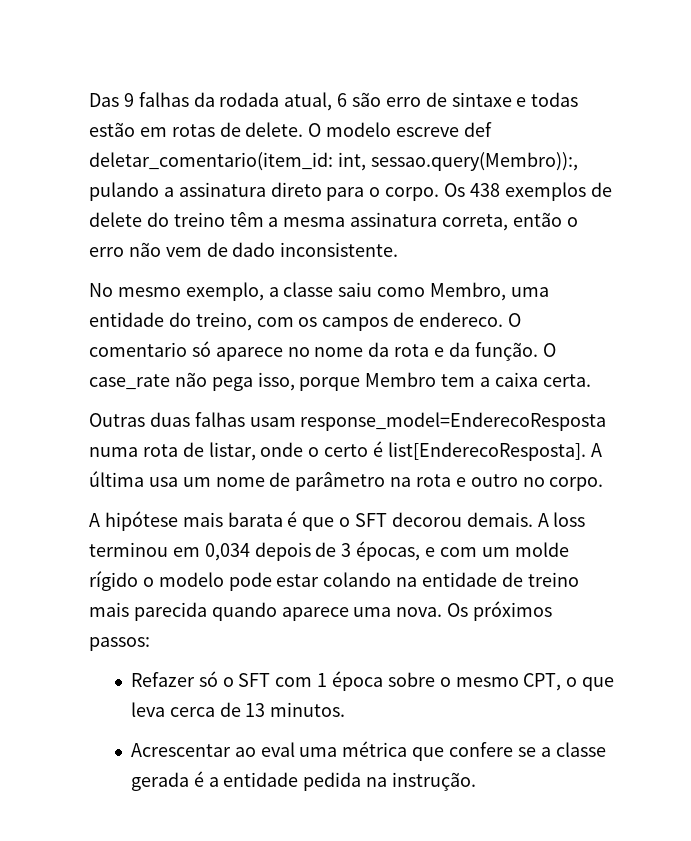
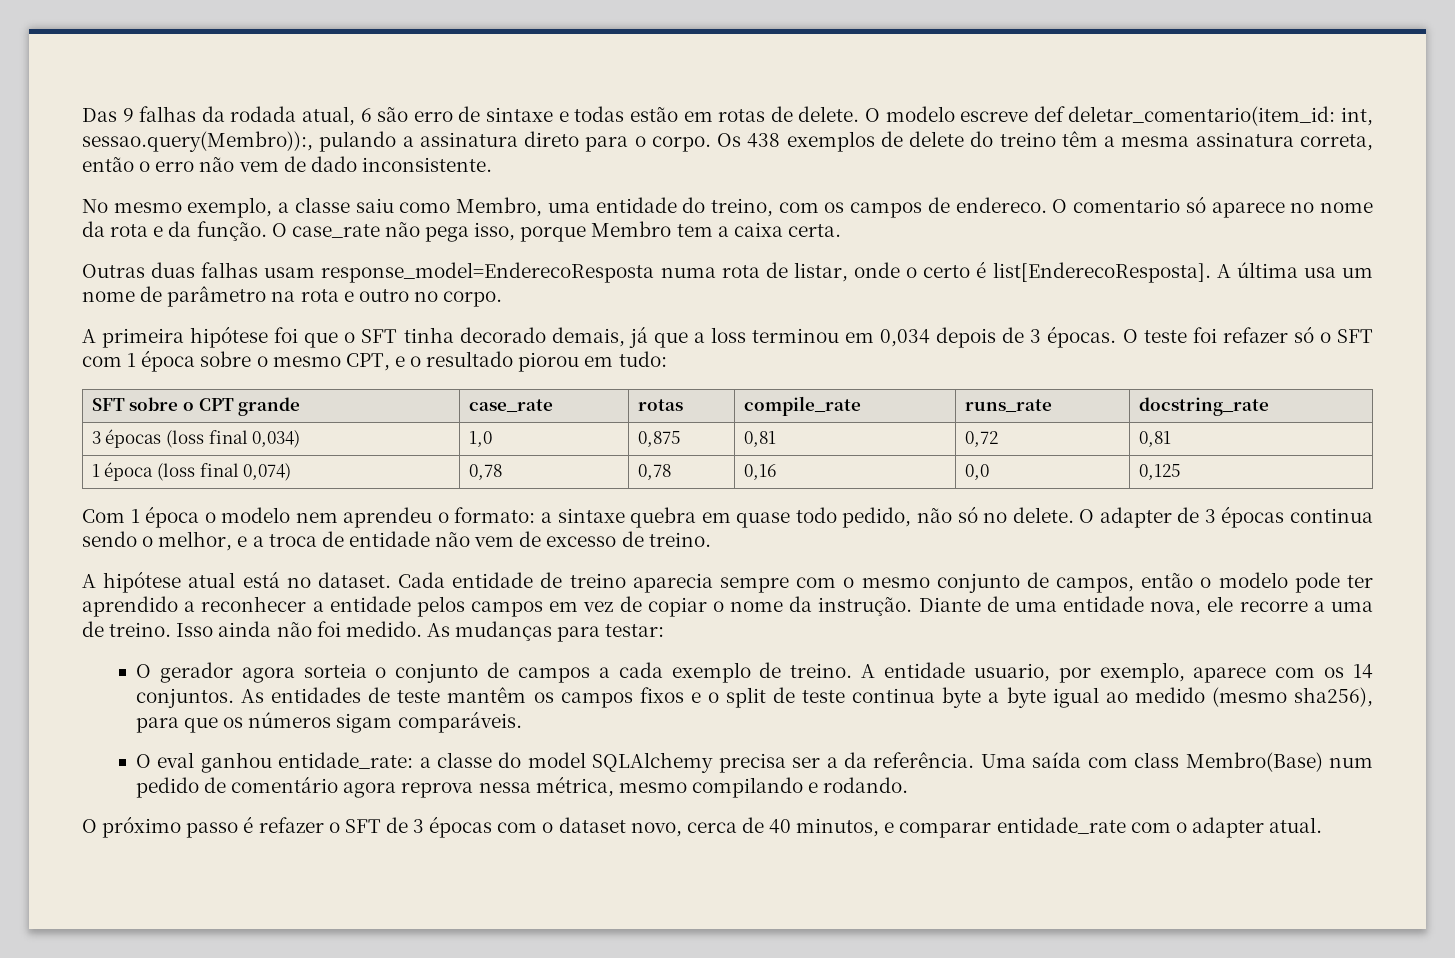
[104,511,549,531] hipótese mais barata é que o SFT decorou demais. A -> [102,326,705,348] primeira hipótese foi que o SFT tinha decorado demais, já que a
[356,541,569,561] [89,571,579,591] [89,601,553,621] [89,637,150,651] [130,672,195,687] épocas, e com um molde rígido o modelo pode estar colando na entidade de treino mais parecida quando aparece uma nova. Os próximos passos: // Refazer -> [1047,326,1288,348] épocas. O teste foi refazer
[566,677,615,691] [130,702,346,717] [130,741,606,761] [130,771,476,791] o que leva cerca de 13 minutos. // Acrescentar ao eval uma métrica que confere se a classe gerada é a entidade pedida na instrução. -> [394,351,667,372] [91,397,301,416] [468,399,553,413] [637,399,683,411] [743,396,861,416] [964,399,1052,413] [1138,397,1269,416] [91,429,301,448] [468,431,492,447] [637,431,680,447] [743,431,776,447] [964,431,998,447] [1138,431,1171,447] [91,462,292,481] [468,464,502,480] [637,464,671,480] [743,464,776,480] [964,464,989,480] [1138,464,1180,480] [82,506,1373,528] [82,531,711,551] [82,571,1374,593] [82,596,1373,617] [82,621,665,642] [135,662,1373,683] [135,687,1374,708] [135,711,522,733] [135,752,1373,773] [135,776,909,798] [82,816,1323,838] e o resultado piorou em tudo: // SFT sobre o CPT grande | case_rate | rotas | compile_rate | runs_rate | docstring_rate // 3 épocas (loss final 0,034) | 1,0 | 0,875 | 0,81 | 0,72 | 0,81 // 1 época (loss final 0,074) | 0,78 | 0,78 | 0,16 | 0,0 | 0,125 // Com 1 época o modelo nem aprendeu o formato: a sintaxe quebra em quase todo pedido, não só no delete. O adapter de 3 épocas continua sendo o melhor, e a troca de entidade não vem de excesso de treino. // A hipótese atual está no dataset. Cada entidade de treino aparecia sempre com o mesmo conjunto de campos, então o modelo pode ter aprendido a reconhecer a entidade pelos campos em vez de copiar o nome da instrução. Diante de uma entidade nova, ele recorre a uma de treino. Isso ainda não foi medido. As mudanças para testar: // O gerador agora sorteia o conjunto de campos a cada exemplo de treino. A entidade usuario, por exemplo, aparece com os 14 conjuntos. As entidades de teste mantêm os campos fixos e o split de teste continua byte a byte igual ao medido (mesmo sha256), para que os números sigam comparáveis. // O eval ganhou entidade_rate: a classe do model SQLAlchemy precisa ser a da referência. Uma saída com class Membro(Base) num pedido de comentário agora reprova nessa métrica, mesmo compilando e rodando. // O próximo passo é refazer o SFT de 3 épocas com o dataset novo, cerca de 40 minutos, e comparar entidade_rate com o adapter atual.

